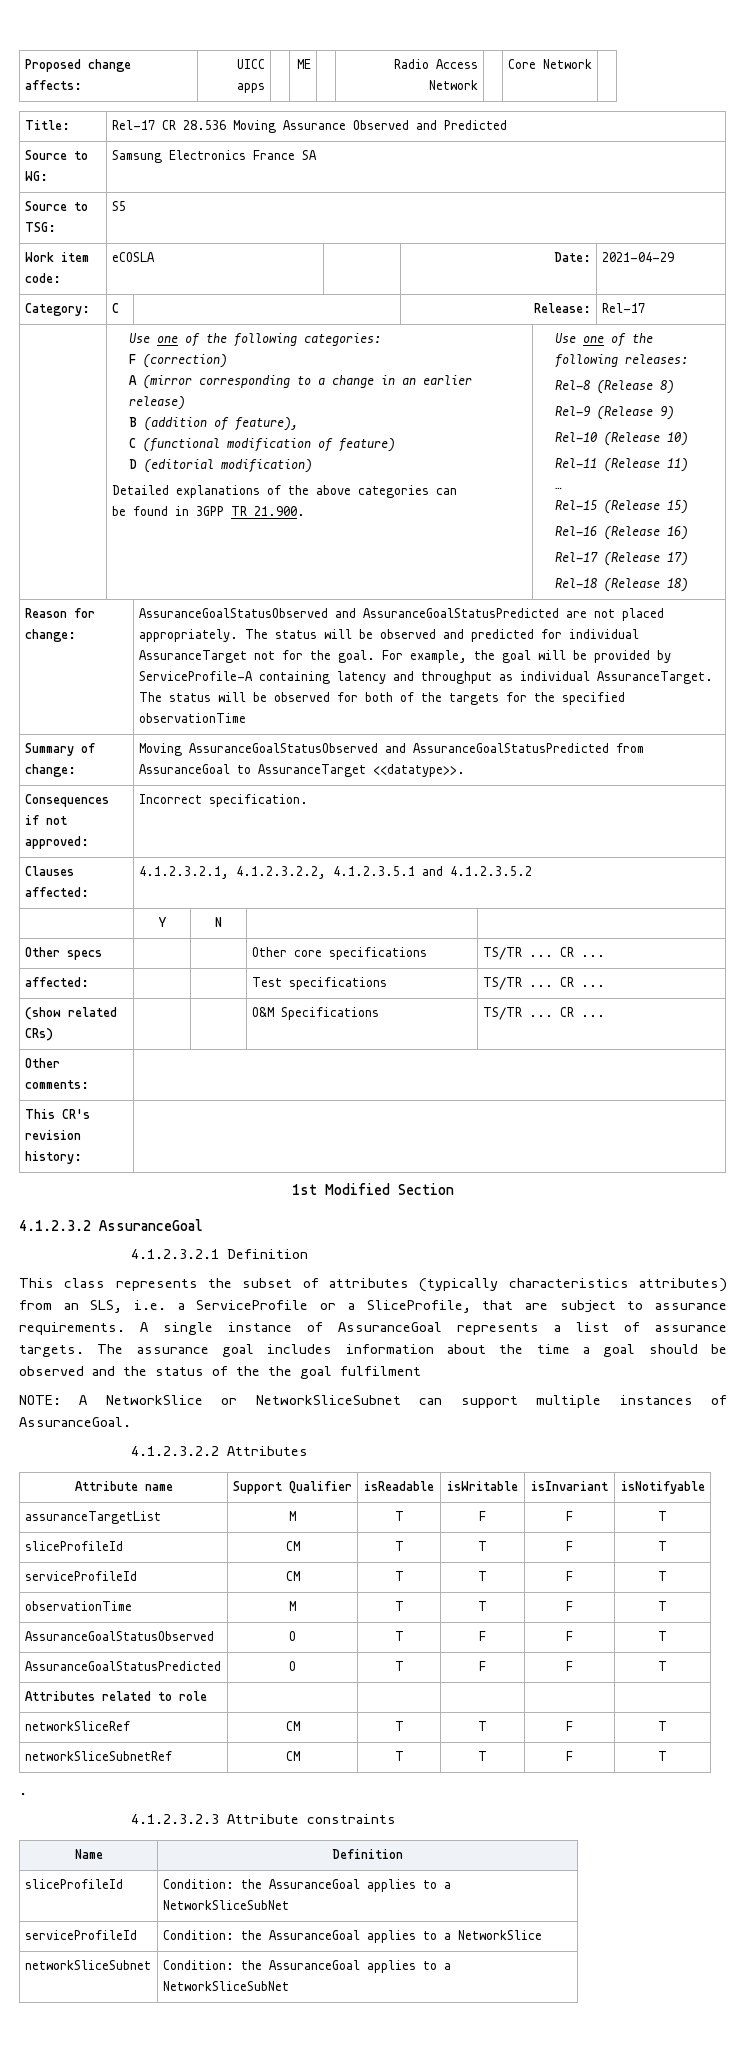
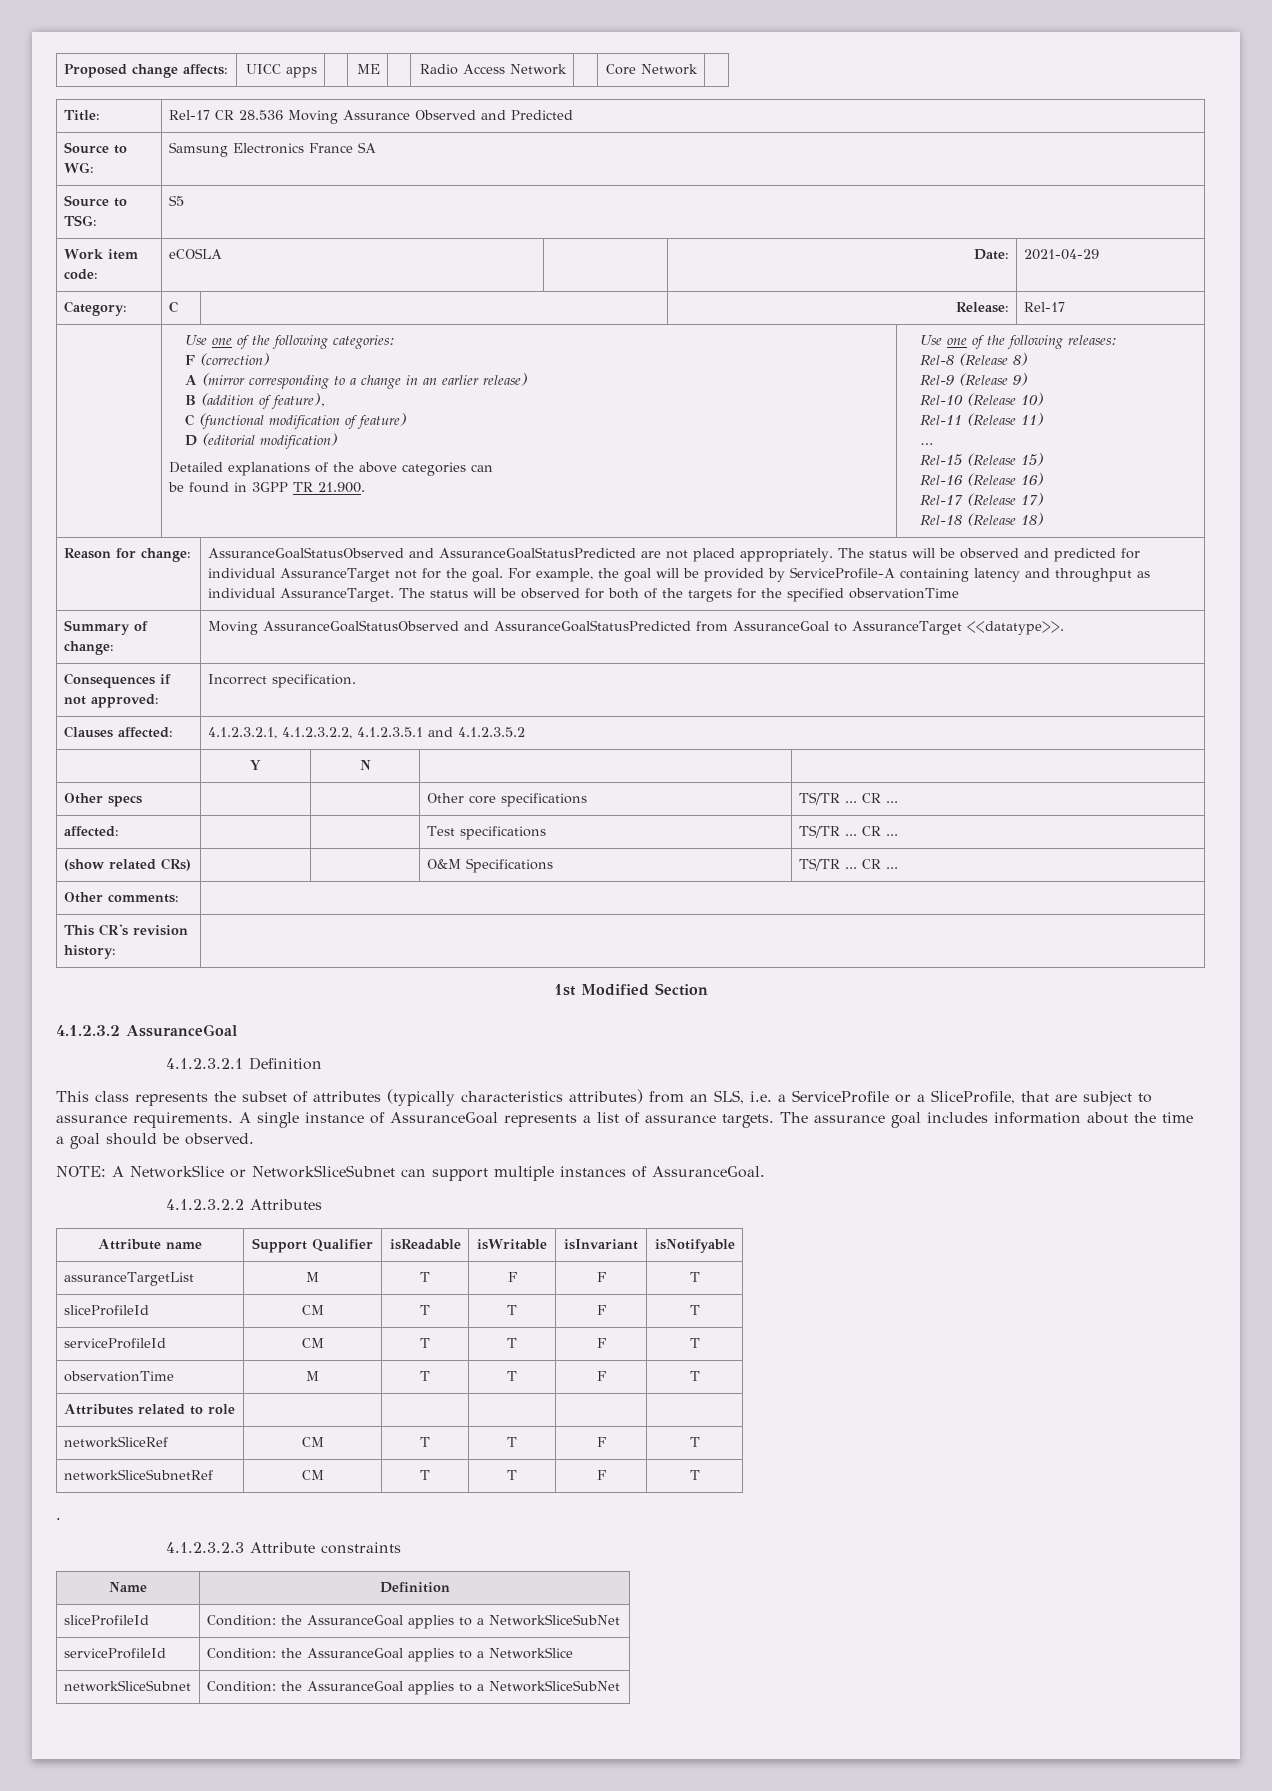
[19,1366,421,1379] observed and the status of the the goal fulfilment -> [185,1133,254,1145] observed.
[24,1631,214,1641] [288,1631,296,1641] [394,1631,404,1641] [478,1631,486,1641] [566,1631,573,1641] [658,1631,667,1641] [24,1661,221,1671] [288,1661,296,1671] [394,1661,404,1671] [478,1661,486,1671] [566,1661,573,1671] [658,1661,667,1671] // AssuranceGoalStatusObserved | O | T | F | F | T // AssuranceGoalStatusPredicted | O | T | F | F | T -> (700, 1376) none

